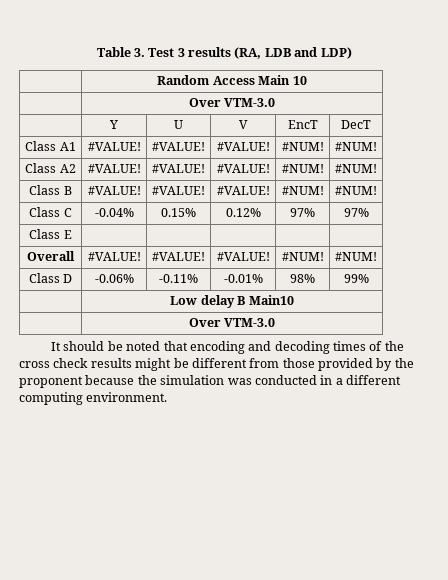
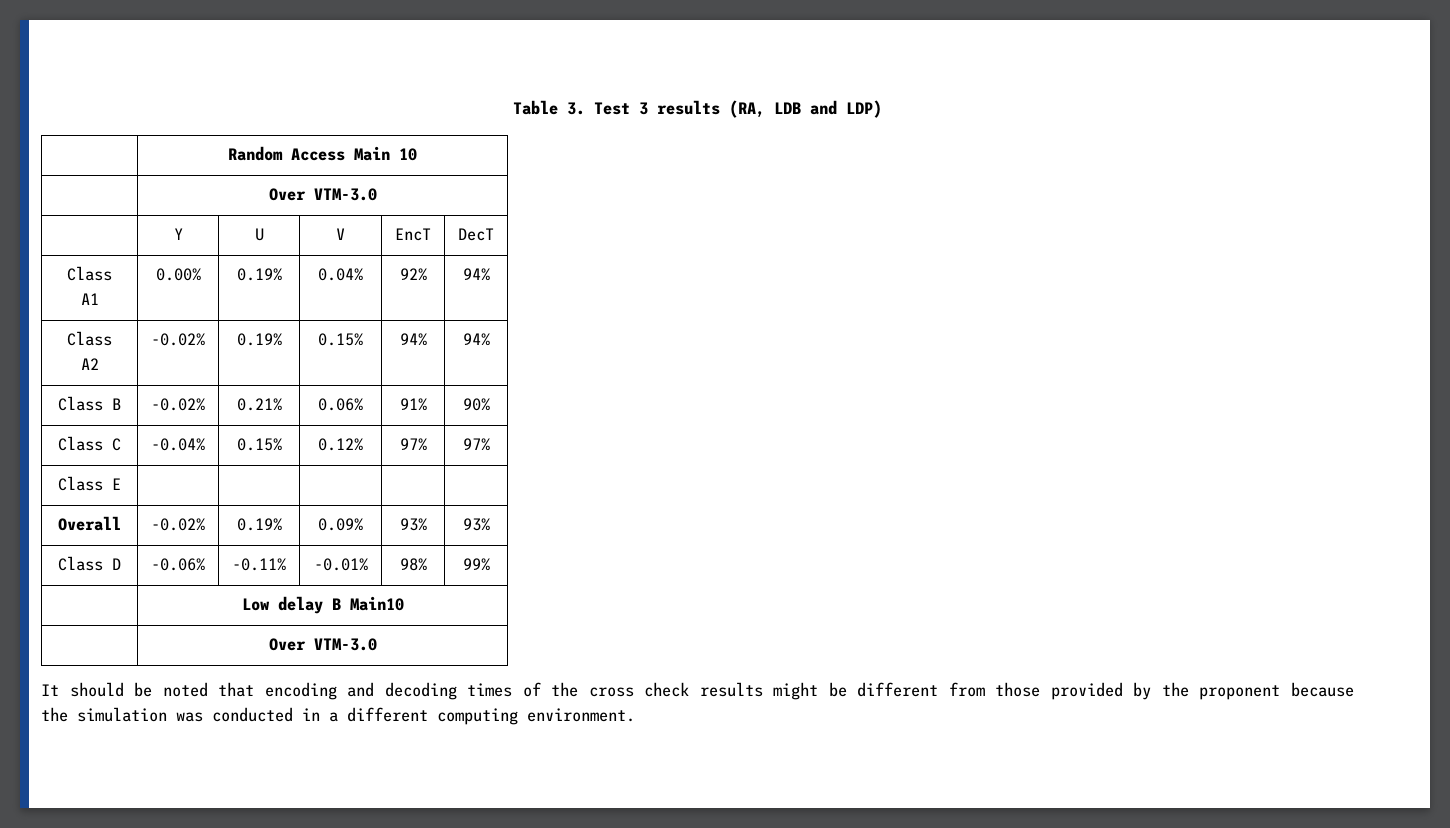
[87,142,141,151] [152,142,205,151] [216,142,270,151] [281,142,324,151] [335,142,377,151] [25,163,76,173] [87,164,141,173] [152,164,205,173] [216,164,270,173] [281,164,324,173] [335,164,377,173] [29,185,72,195] [87,186,141,195] [152,186,205,195] [216,186,270,195] [281,186,324,195] [335,186,377,195] #VALUE! | #VALUE! | #VALUE! | #NUM! | #NUM! // Class A2 | #VALUE! | #VALUE! | #VALUE! | #NUM! | #NUM! // Class B | #VALUE! | #VALUE! | #VALUE! | #NUM! | #NUM! -> [155,268,201,281] [236,268,282,281] [318,268,363,281] [399,268,427,281] [462,268,490,281] [67,331,112,346] [80,358,99,370] [151,333,205,346] [236,333,282,346] [318,333,363,346] [399,333,427,346] [462,333,490,346] [58,396,121,411] [151,398,205,411] [236,398,282,411] [318,398,363,411] [399,398,427,411] [462,398,490,411] 0.00% | 0.19% | 0.04% | 92% | 94% // Class A2 | -0.02% | 0.19% | 0.15% | 94% | 94% // Class B | -0.02% | 0.21% | 0.06% | 91% | 90%
[87,252,141,261] [152,252,205,261] [216,252,270,261] [281,252,324,261] [335,252,377,261] #VALUE! | #VALUE! | #VALUE! | #NUM! | #NUM! -> [151,518,205,531] [236,518,282,531] [318,518,363,531] [399,518,427,531] [462,518,490,531] -0.02% | 0.19% | 0.09% | 93% | 93%

